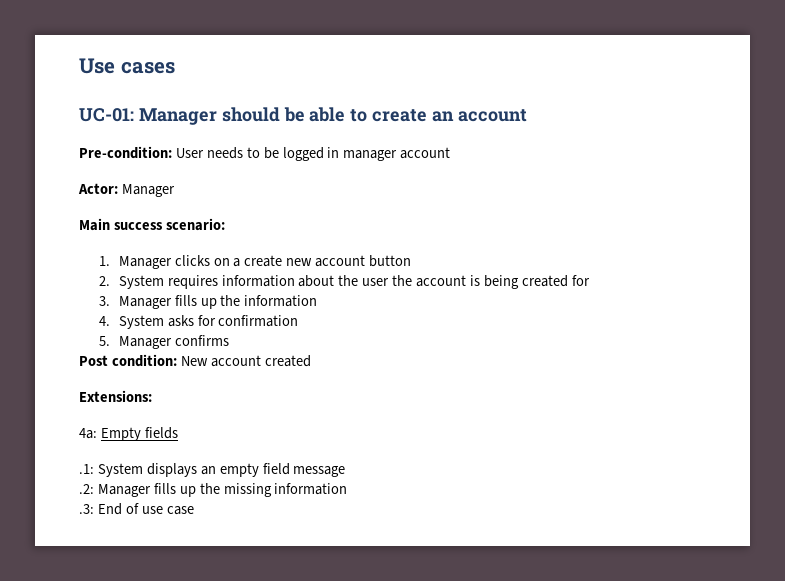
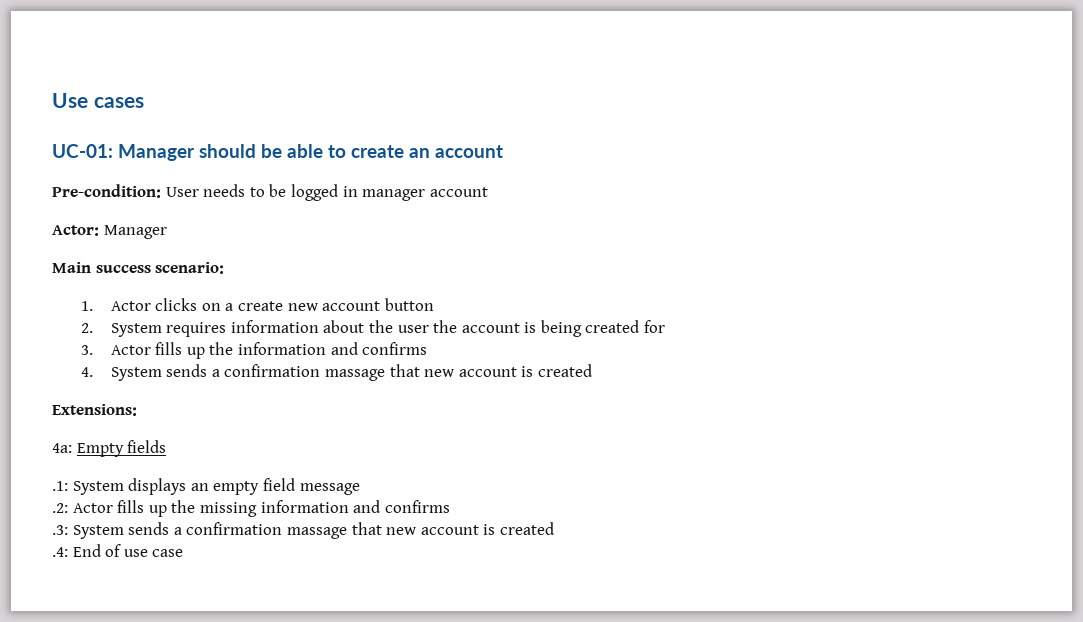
[118,256,172,269] Manager -> [110,301,151,311] Actor
[118,296,172,309] Manager -> [110,345,151,355] Actor
(318, 301) none -> [330,342,428,355] and confirms
[167,315,299,327] [98,335,229,349] [79,354,261,367] asks for confirmation // 5. Manager confirms // Post condition: New account -> [166,364,534,381] sends a confirmation massage that new account is
[97,484,151,497] Manager -> [72,503,113,513] Actor
(348, 489) none -> [353,500,450,513] and confirms
(94, 509) none -> [72,522,554,539] [52,547,68,557] System sends a confirmation massage that new account is created // .4:

